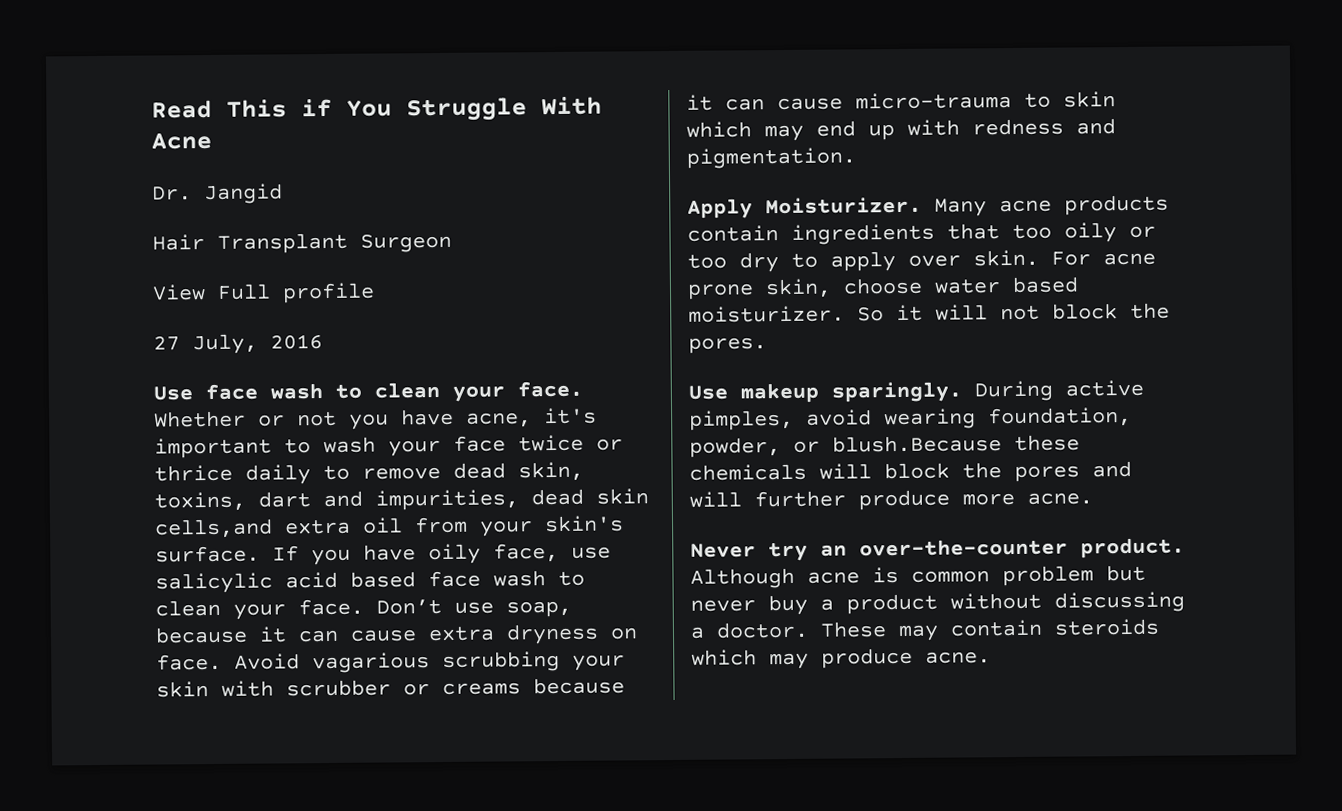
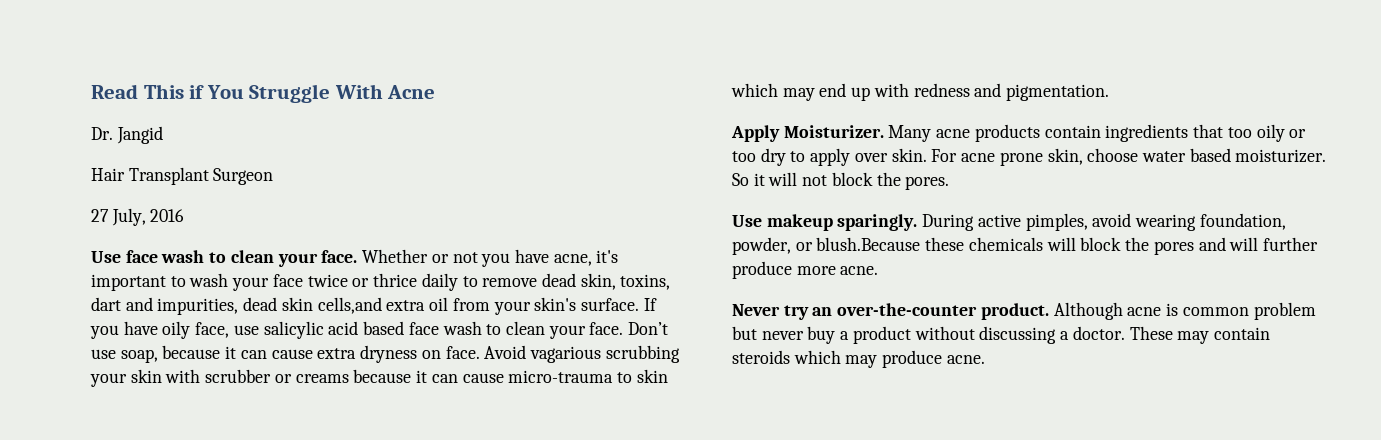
[152,282,375,304] // View Full profile -> (274, 176) none

